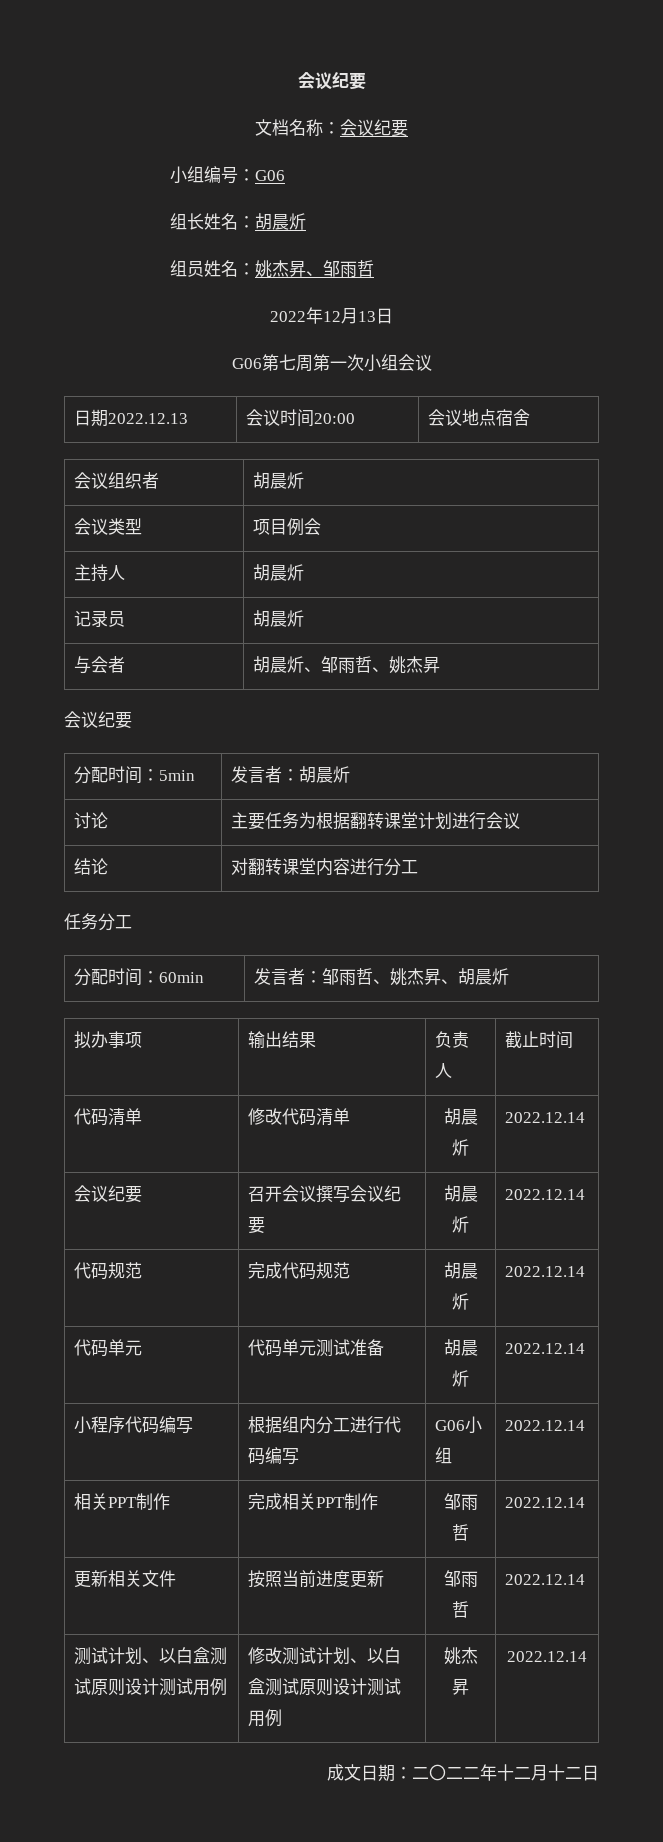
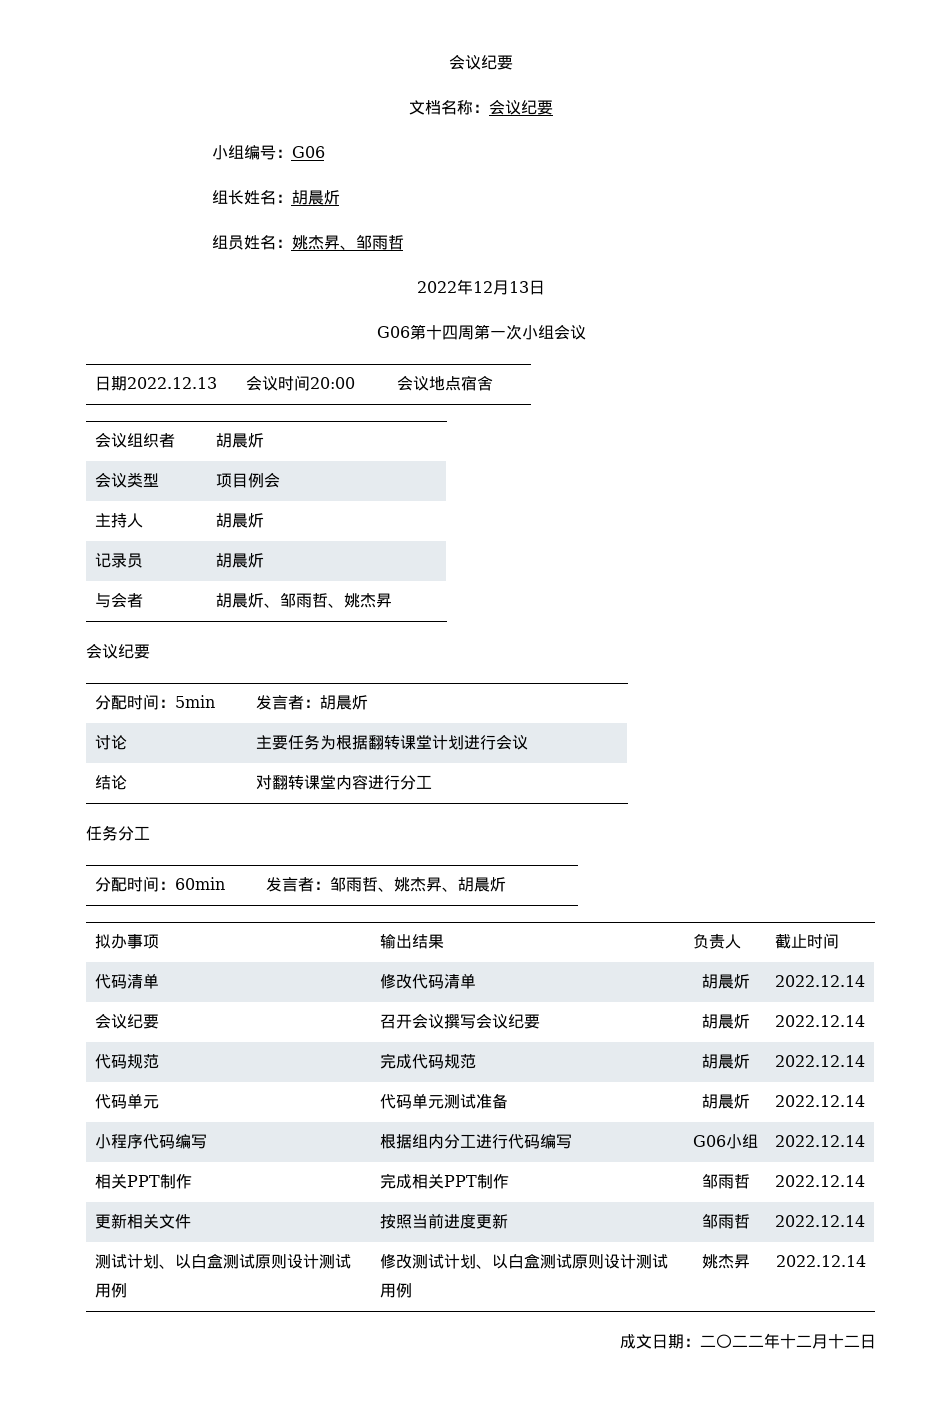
[278,354,296,370] 七 -> [425,325,458,340] 十四

